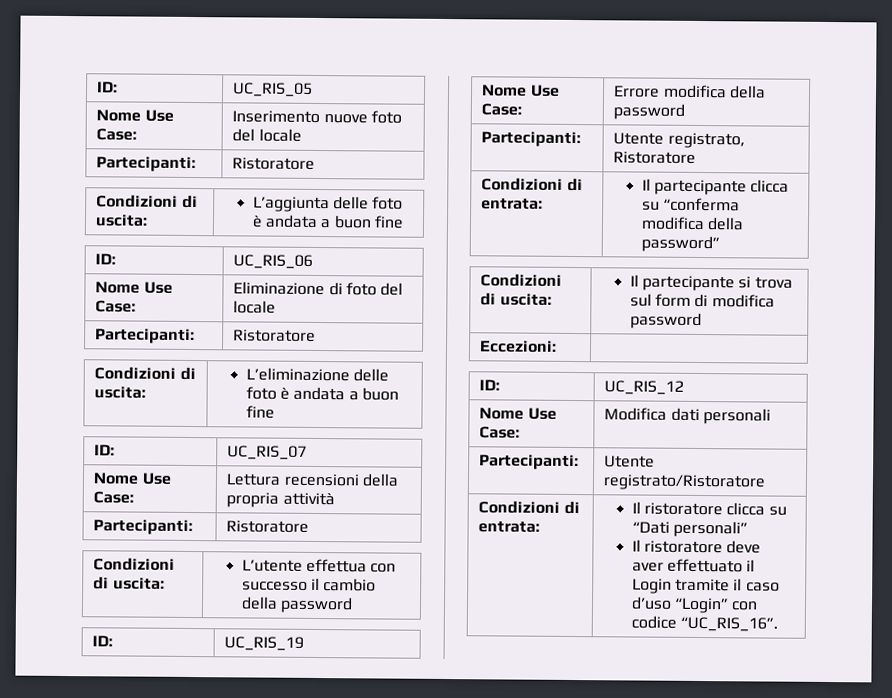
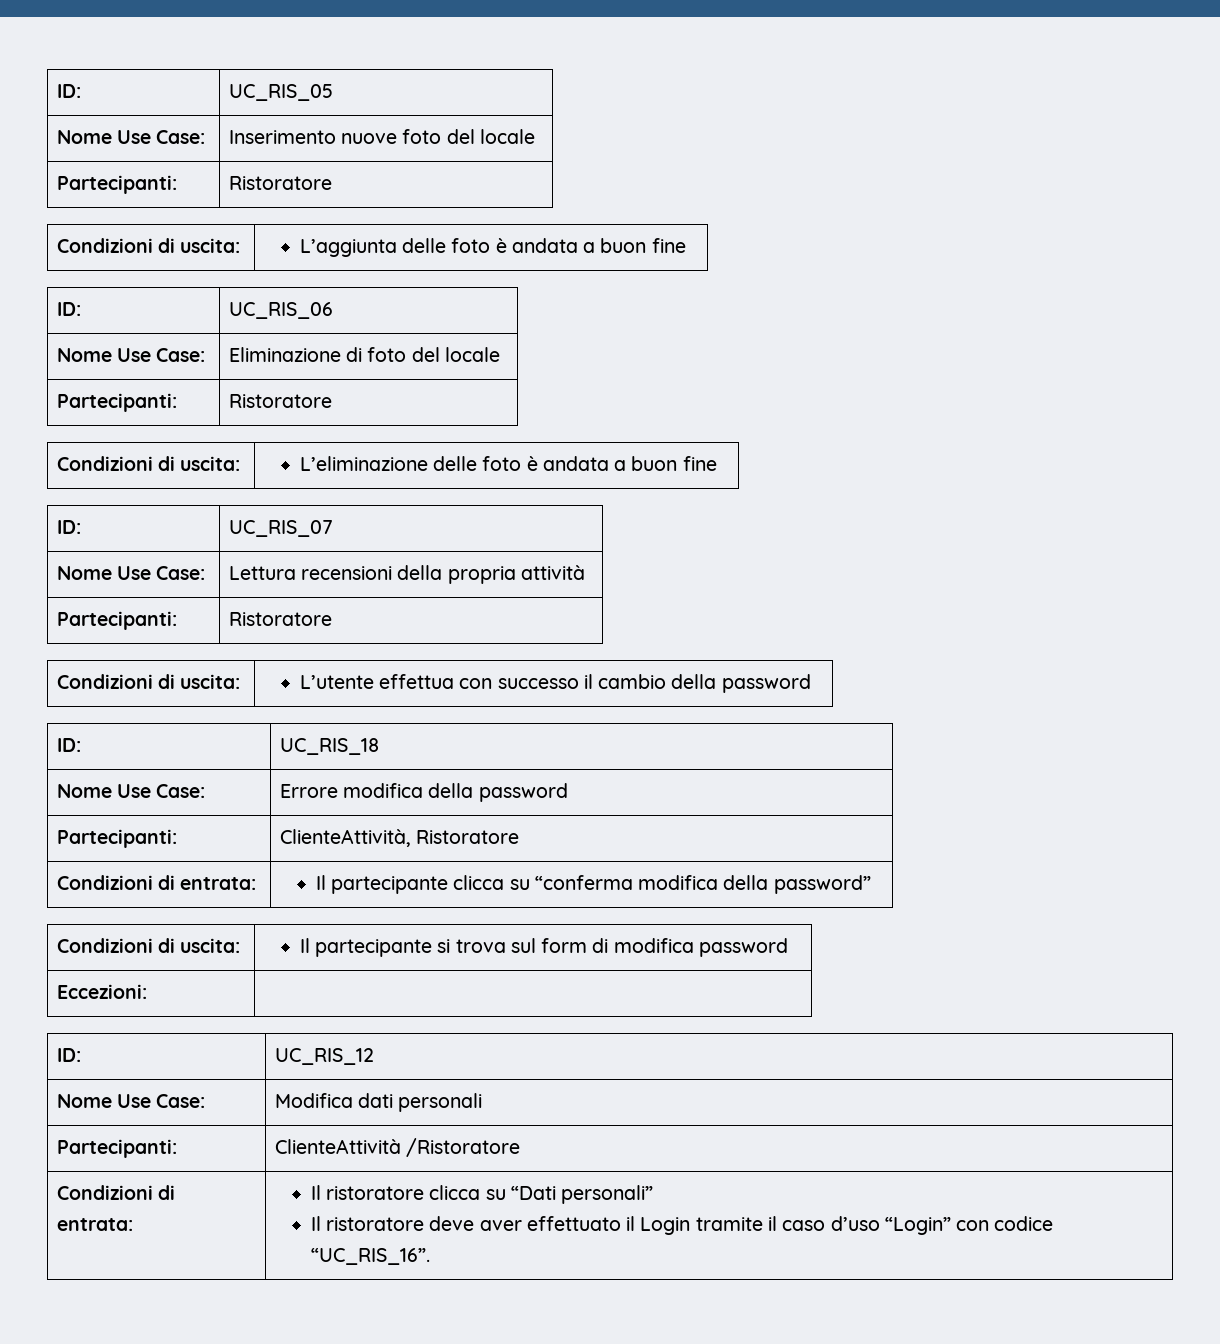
[224,636,305,651] UC_RIS_19 -> [279,738,379,755] UC_RIS_18
[613,132,745,149] Utente registrato, -> [279,829,411,847] ClienteAttività,
[604,455,656,468] [603,474,767,491] Utente registrato/Ristoratore -> [274,1138,521,1157] ClienteAttività /Ristoratore

